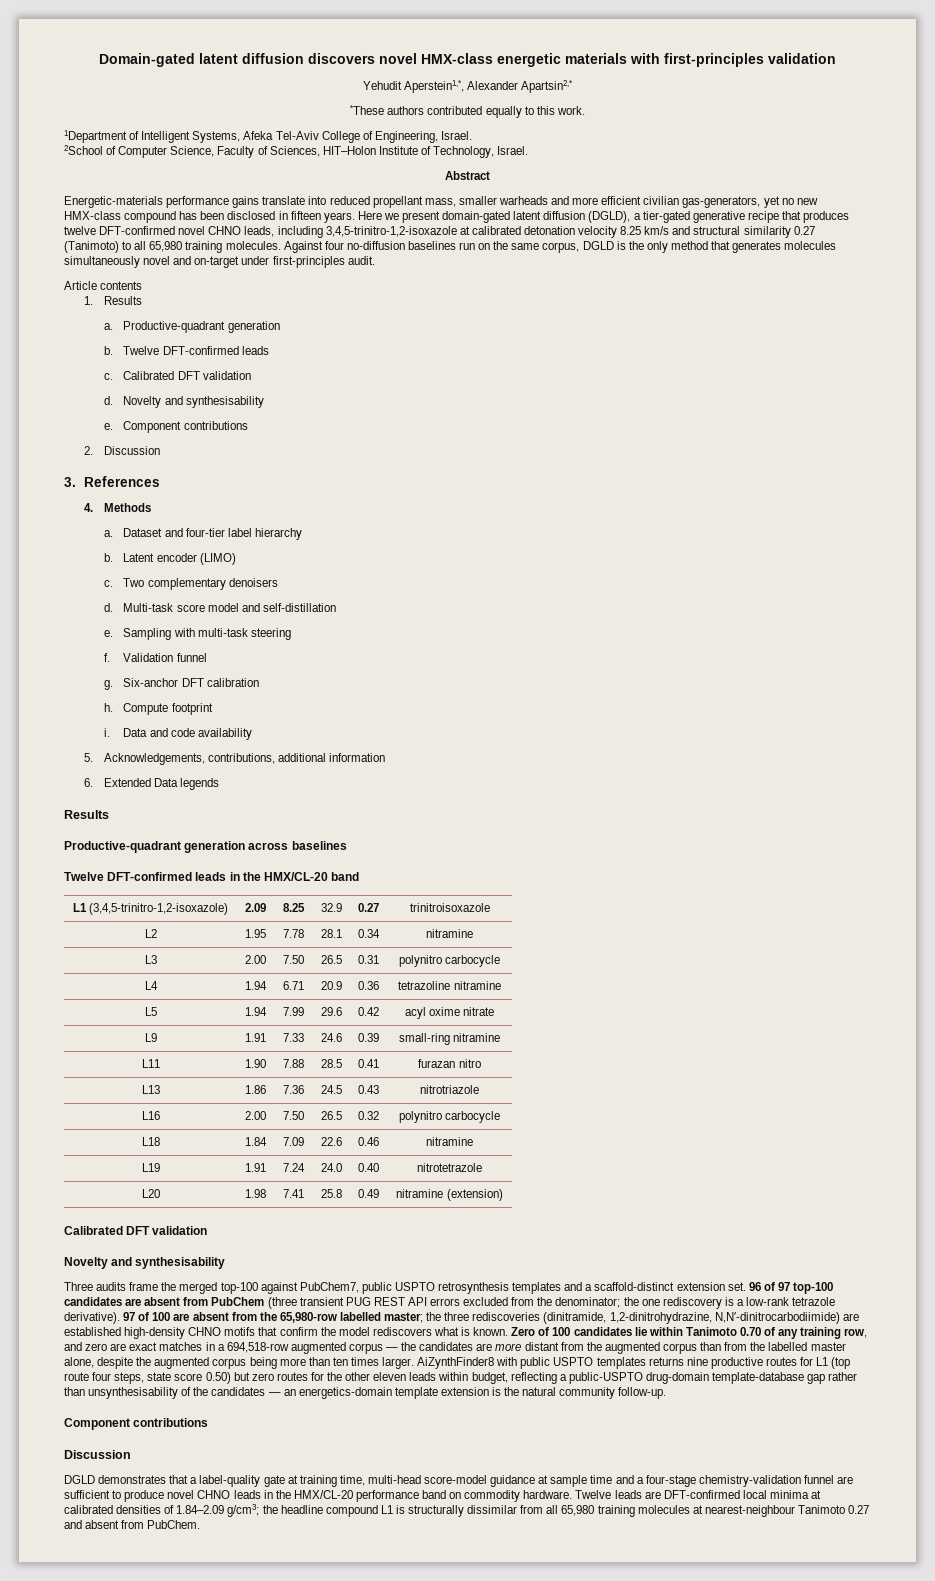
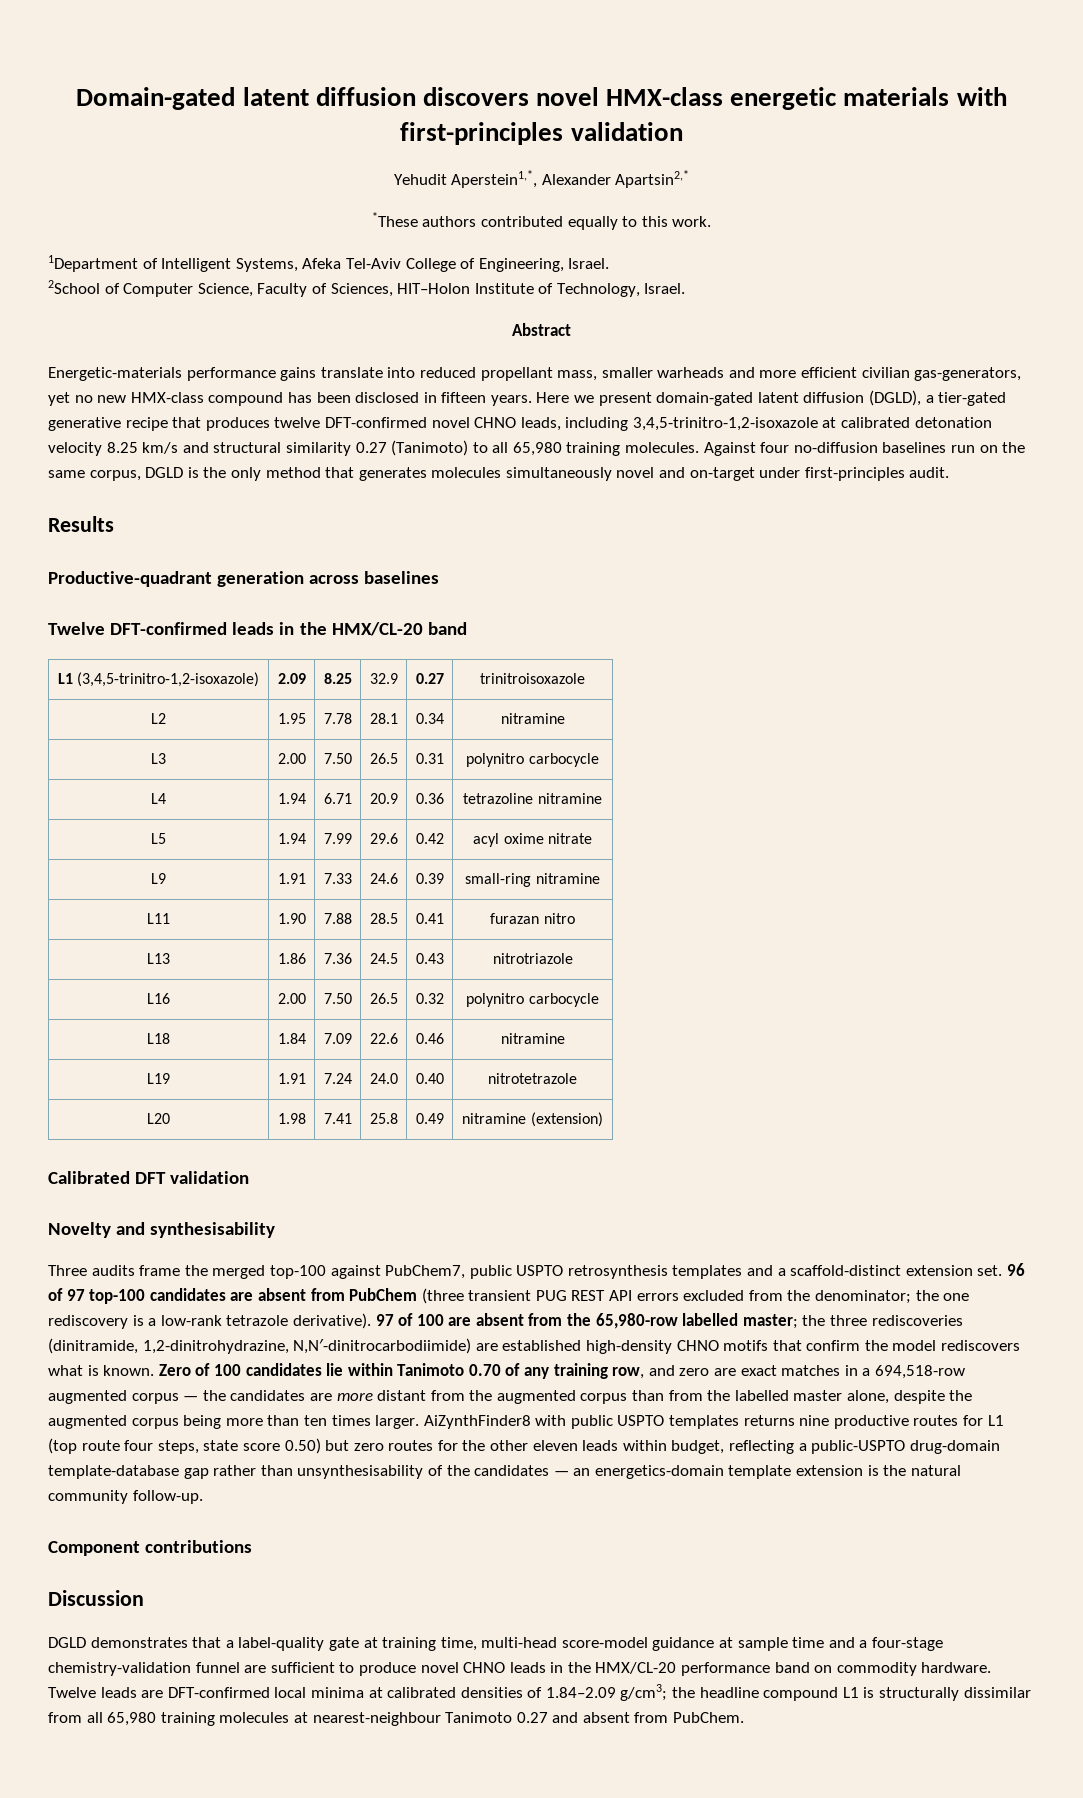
[64,281,143,290] [83,296,142,305] [103,321,280,333] [103,346,269,355] [103,371,251,380] [103,396,264,408] [103,421,248,433] [83,446,160,455] [64,476,160,487] [83,503,151,512] [103,528,302,540] [103,553,236,565] [103,578,278,590] [103,603,336,612] [103,628,291,640] [103,653,207,662] [103,678,259,690] [103,703,213,715] [103,728,252,740] [83,753,385,765] [83,778,219,790] // Article contents // 1. Results // a. Productive-quadrant generation // b. Twelve DFT-confirmed leads // c. Calibrated DFT validation // d. Novelty and synthesisability // e. Component contributions // 2. Discussion // 3. References // 4. Methods // a. Dataset and four-tier label hierarchy // b. Latent encoder (LIMO) // c. Two complementary denoisers // d. Multi-task score model and self-distillation // e. Sampling with multi-task steering // f. Validation funnel // g. Six-anchor DFT calibration // h. Compute footprint // i. Data and code availability // 5. Acknowledgements, contributions, additional information // 6. Extended Data legends -> (950, 472) none

